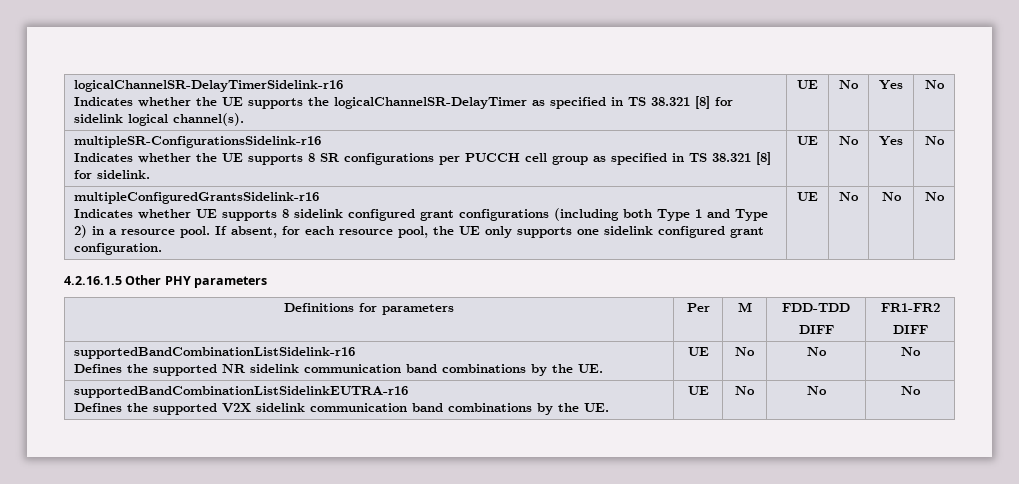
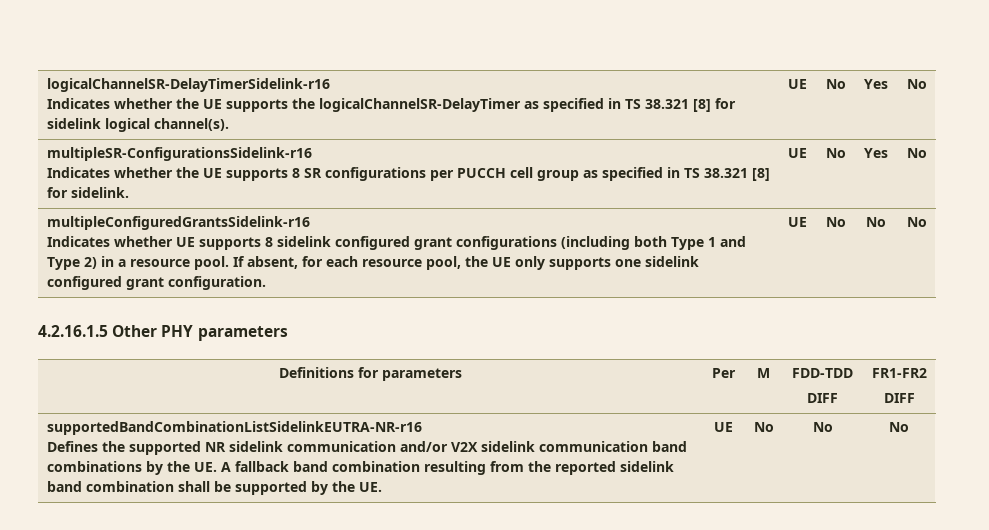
[74,347,356,359] supportedBandCombinationListSidelink-r16 -> [46,421,422,435] supportedBandCombinationListSidelinkEUTRA-NR-r16
[406,364,604,376] [687,347,709,356] [735,347,755,356] [806,347,827,356] [900,347,921,356] [74,386,409,398] [74,403,533,415] band combinations by the UE. | UE | No | No | No // supportedBandCombinationListSidelinkEUTRA-r16 // Defines the supported V2X sidelink communication band combinations -> [399,441,687,452] [46,461,674,475] [46,481,307,495] and/or V2X sidelink communication band combinations by the UE. A fallback band combination resulting from the reported sidelink band combination shall be supported

